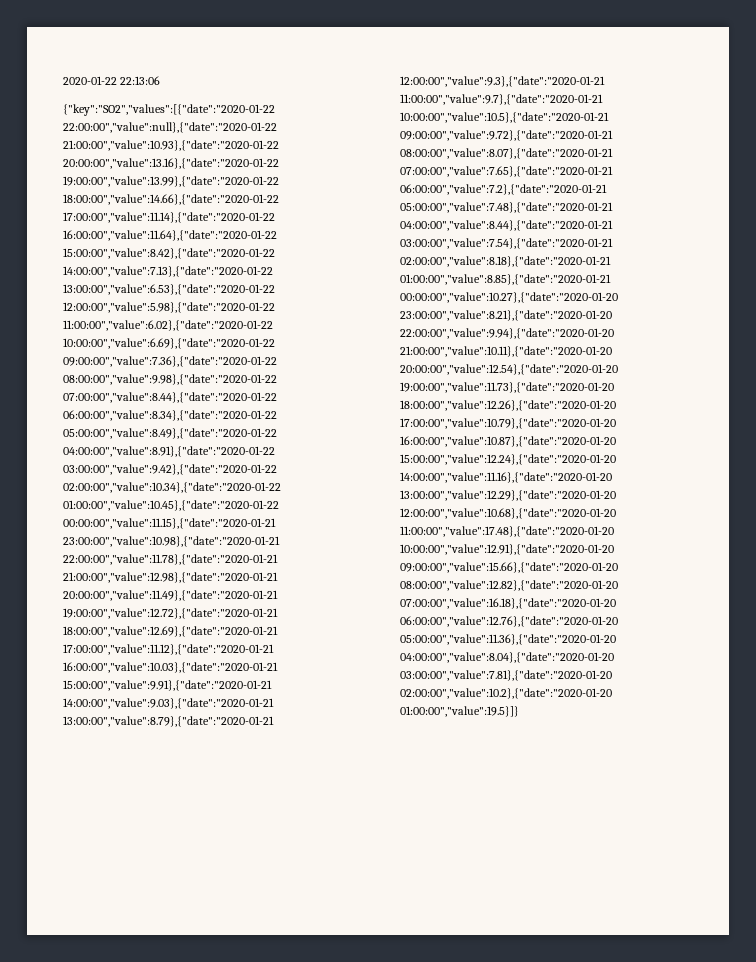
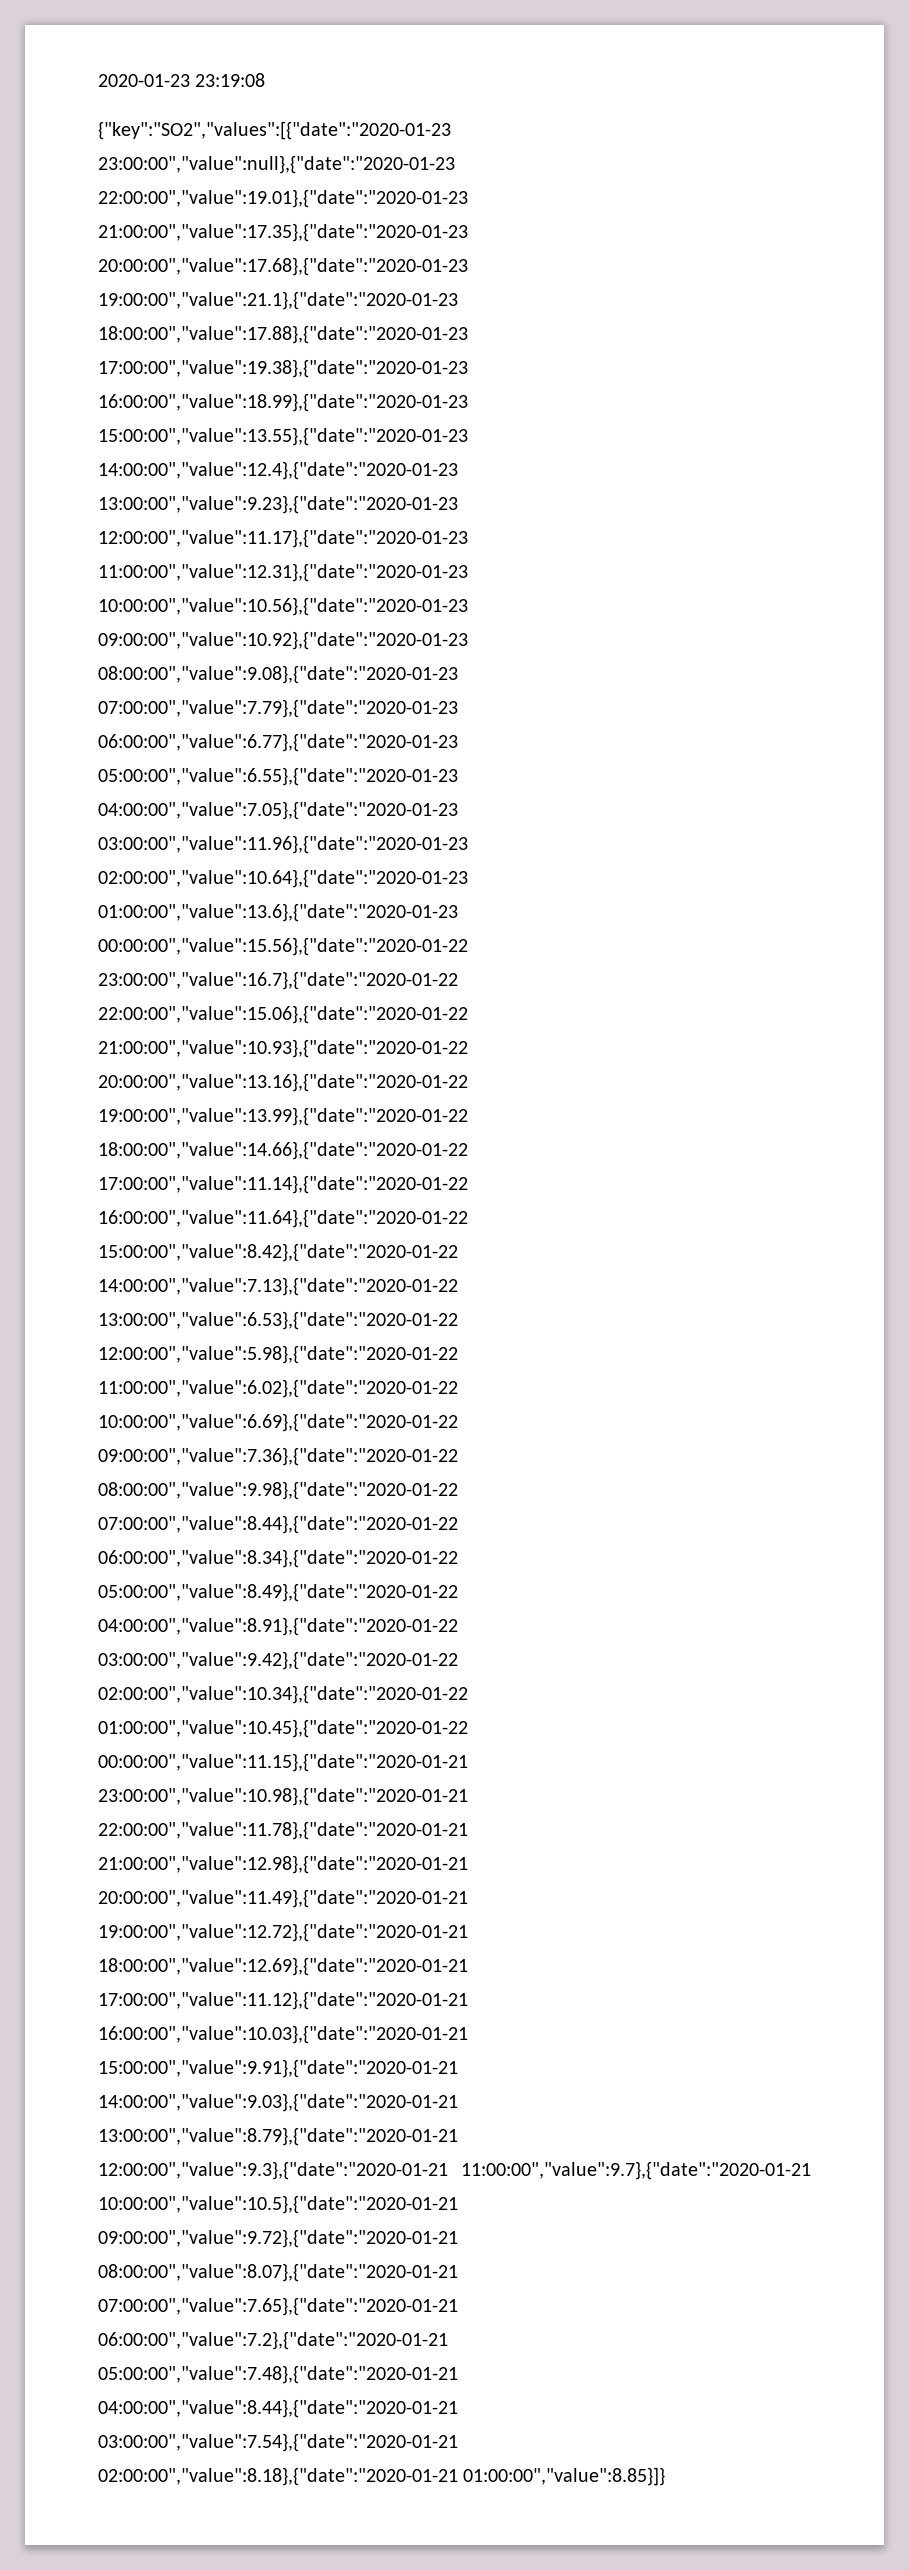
[63,76,161,85] [63,104,275,116] [63,122,277,133] 2020-01-22 22:13:06 // {"key":"SO2","values":[{"date":"2020-01-22 22:00:00","value":null},{"date":"2020-01-22 -> [98,73,266,87] [98,121,451,140] [98,155,455,174] [98,189,468,208] [98,223,468,242] [98,257,468,276] [98,291,458,310] [98,325,468,344] [98,359,468,378] [98,393,468,412] [98,427,468,446] [98,461,458,480] [98,495,458,514] [98,529,468,548] [98,563,468,582] [98,597,468,616] [98,631,468,650] [98,665,458,684] [98,699,458,718] [98,733,458,752] [98,767,458,786] [98,801,458,820] [98,835,468,854] [98,869,468,888] [98,903,458,922] [98,937,468,956] [98,971,458,990] [98,1005,468,1024] 2020-01-23 23:19:08 // {"key":"SO2","values":[{"date":"2020-01-23 23:00:00","value":null},{"date":"2020-01-23 22:00:00","value":19.01},{"date":"2020-01-23 21:00:00","value":17.35},{"date":"2020-01-23 20:00:00","value":17.68},{"date":"2020-01-23 19:00:00","value":21.1},{"date":"2020-01-23 18:00:00","value":17.88},{"date":"2020-01-23 17:00:00","value":19.38},{"date":"2020-01-23 16:00:00","value":18.99},{"date":"2020-01-23 15:00:00","value":13.55},{"date":"2020-01-23 14:00:00","value":12.4},{"date":"2020-01-23 13:00:00","value":9.23},{"date":"2020-01-23 12:00:00","value":11.17},{"date":"2020-01-23 11:00:00","value":12.31},{"date":"2020-01-23 10:00:00","value":10.56},{"date":"2020-01-23 09:00:00","value":10.92},{"date":"2020-01-23 08:00:00","value":9.08},{"date":"2020-01-23 07:00:00","value":7.79},{"date":"2020-01-23 06:00:00","value":6.77},{"date":"2020-01-23 05:00:00","value":6.55},{"date":"2020-01-23 04:00:00","value":7.05},{"date":"2020-01-23 03:00:00","value":11.96},{"date":"2020-01-23 02:00:00","value":10.64},{"date":"2020-01-23 01:00:00","value":13.6},{"date":"2020-01-23 00:00:00","value":15.56},{"date":"2020-01-22 23:00:00","value":16.7},{"date":"2020-01-22 22:00:00","value":15.06},{"date":"2020-01-22
[400,274,611,285] [400,292,618,303] [400,310,612,321] [400,328,614,339] [400,346,612,357] [400,364,618,375] [400,382,614,393] [400,400,616,411] [400,418,616,429] [400,436,616,447] [400,454,616,465] [400,472,612,483] [400,490,616,501] [400,508,616,519] [400,526,614,537] [400,544,614,555] [400,562,618,573] [400,580,618,591] [400,598,616,609] [400,616,618,627] [400,634,616,645] [400,652,614,663] [400,670,612,681] [400,688,612,699] [400,706,519,717] 01:00:00","value":8.85},{"date":"2020-01-21 00:00:00","value":10.27},{"date":"2020-01-20 23:00:00","value":8.21},{"date":"2020-01-20 22:00:00","value":9.94},{"date":"2020-01-20 21:00:00","value":10.11},{"date":"2020-01-20 20:00:00","value":12.54},{"date":"2020-01-20 19:00:00","value":11.73},{"date":"2020-01-20 18:00:00","value":12.26},{"date":"2020-01-20 17:00:00","value":10.79},{"date":"2020-01-20 16:00:00","value":10.87},{"date":"2020-01-20 15:00:00","value":12.24},{"date":"2020-01-20 14:00:00","value":11.16},{"date":"2020-01-20 13:00:00","value":12.29},{"date":"2020-01-20 12:00:00","value":10.68},{"date":"2020-01-20 11:00:00","value":17.48},{"date":"2020-01-20 10:00:00","value":12.91},{"date":"2020-01-20 09:00:00","value":15.66},{"date":"2020-01-20 08:00:00","value":12.82},{"date":"2020-01-20 07:00:00","value":16.18},{"date":"2020-01-20 06:00:00","value":12.76},{"date":"2020-01-20 05:00:00","value":11.36},{"date":"2020-01-20 04:00:00","value":8.04},{"date":"2020-01-20 03:00:00","value":7.81},{"date":"2020-01-20 02:00:00","value":10.2},{"date":"2020-01-20 01:00:00","value":19.5}]} -> [463,2467,666,2486] 01:00:00","value":8.85}]}

